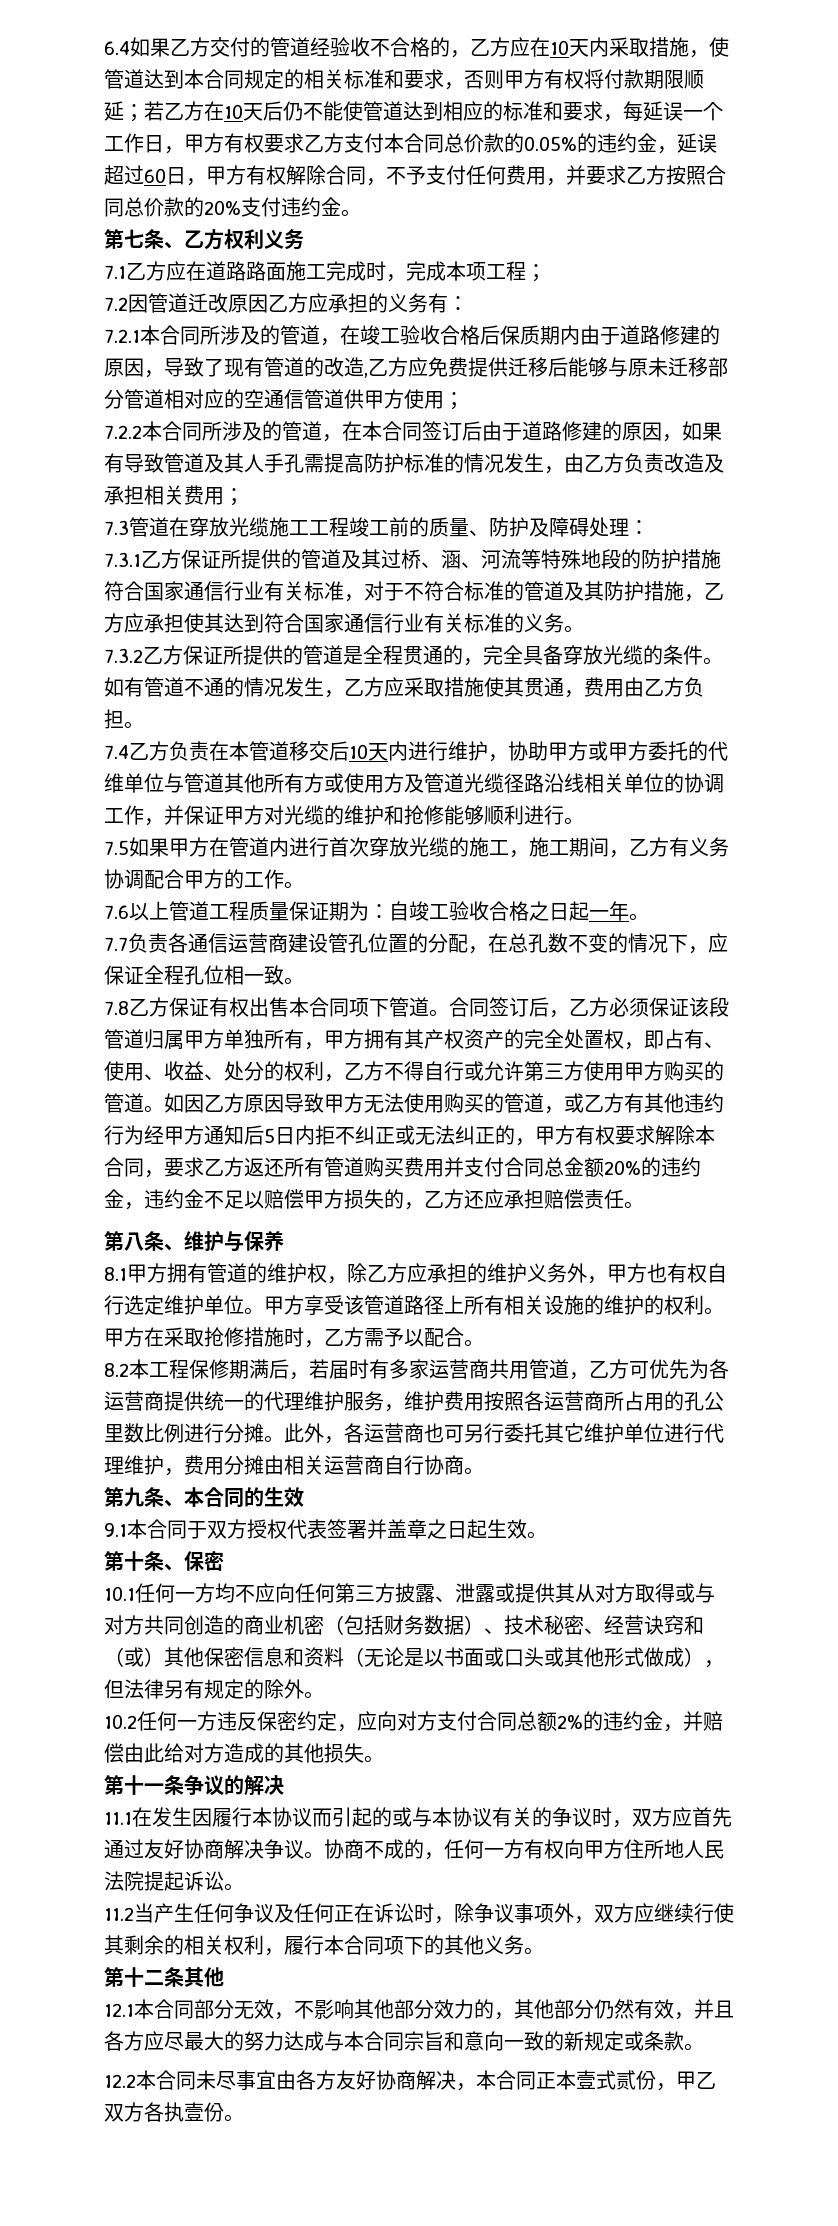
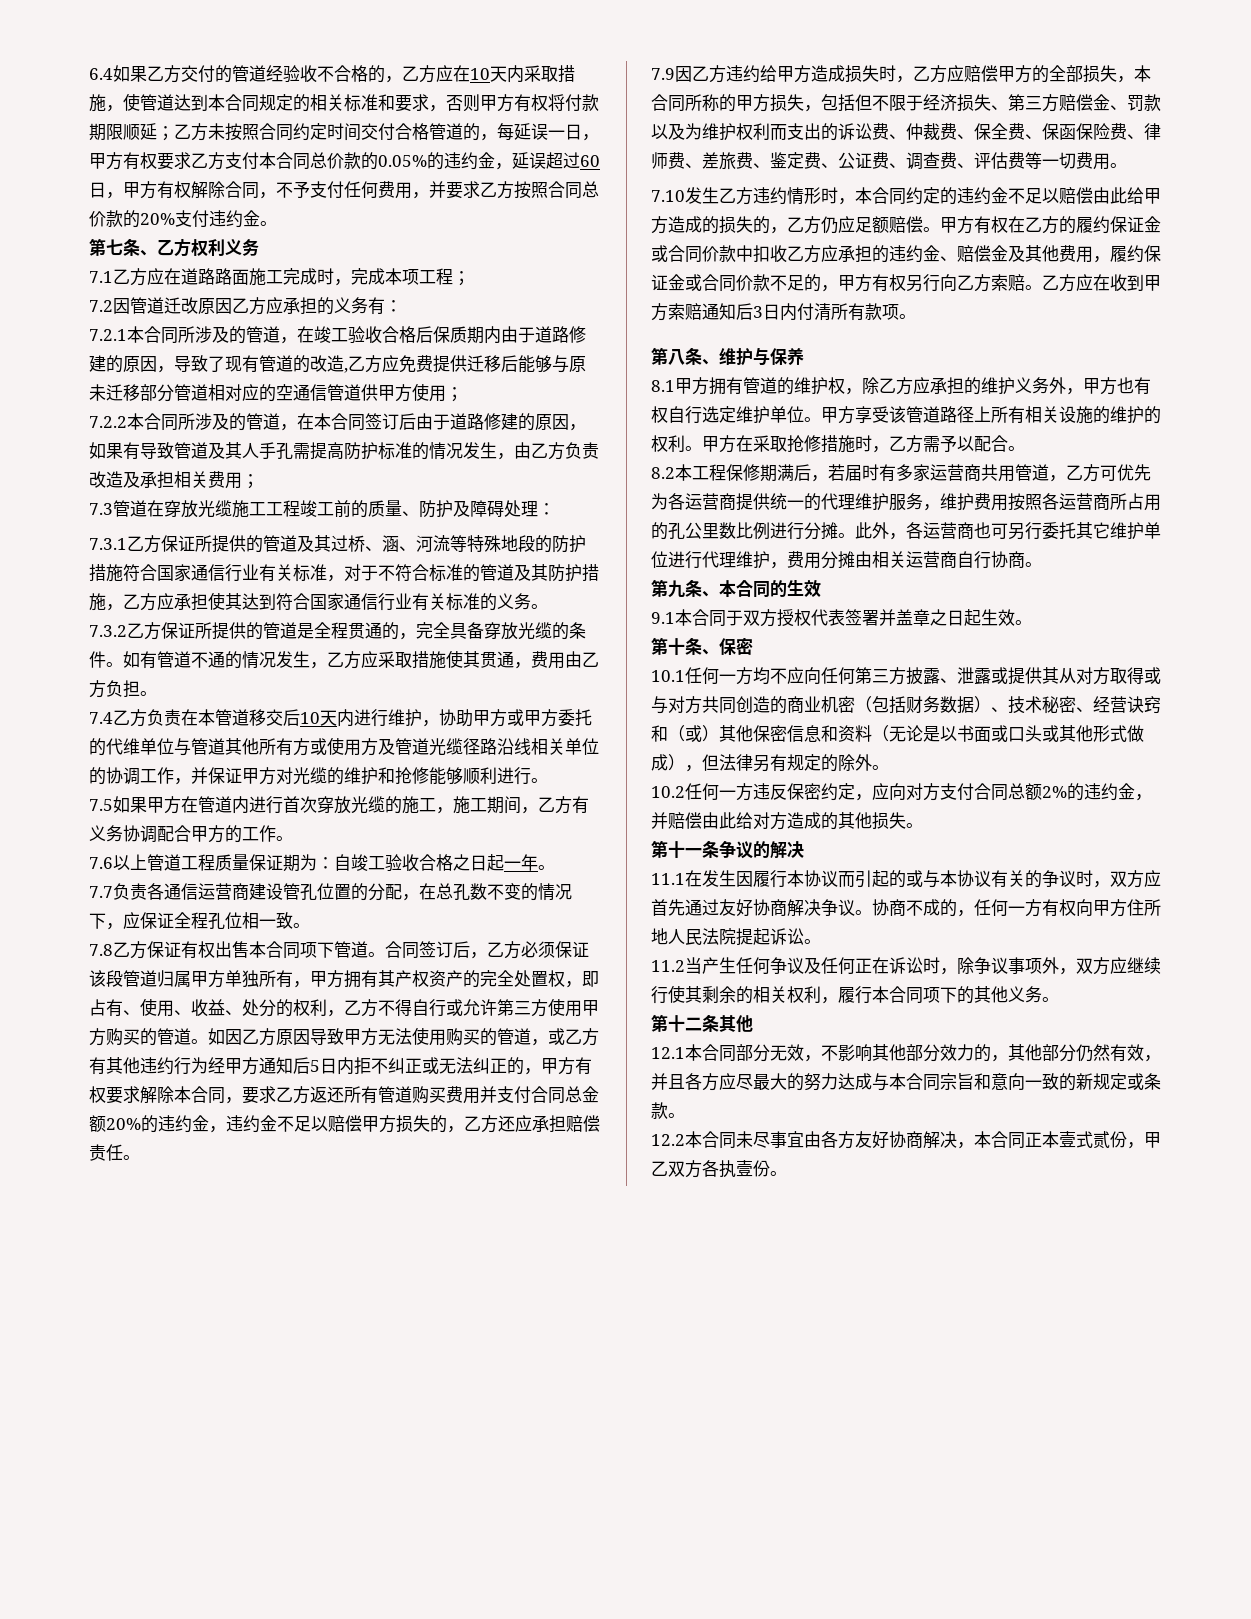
[144,101,603,121] 若乙方在10天后仍不能使管道达到相应的标准和要求 -> [174,123,480,141] 乙方未按照合同约定时间交付合格管道的
[703,102,723,121] [104,133,144,153] 个工作 -> (565, 134) none
(644, 1205) none -> [651,65,1151,83] [651,94,1161,112] [651,123,1161,141] [651,152,1127,170] [651,187,1161,205] [651,216,1161,234] [651,245,1161,263] [651,274,1161,292] [651,303,916,321] // 7.9因乙方违约给甲方造成损失时，乙方应赔偿甲方的全部损失，本合同所称的甲方损失，包括但不限于经济损失、第三方赔偿金、罚款以及为维护权利而支出的诉讼费、仲裁费、保全费、保函保险费、律师费、差旅费、鉴定费、公证费、调查费、评估费等一切费用。 // 7.10发生乙方违约情形时，本合同约定的违约金不足以赔偿由此给甲方造成的损失的，乙方仍应足额赔偿。甲方有权在乙方的履约保证金或合同价款中扣收乙方应承担的违约金、赔偿金及其他费用，履约保证金或合同价款不足的，甲方有权另行向乙方索赔。乙方应在收到甲方索赔通知后3日内付清所有款项。

